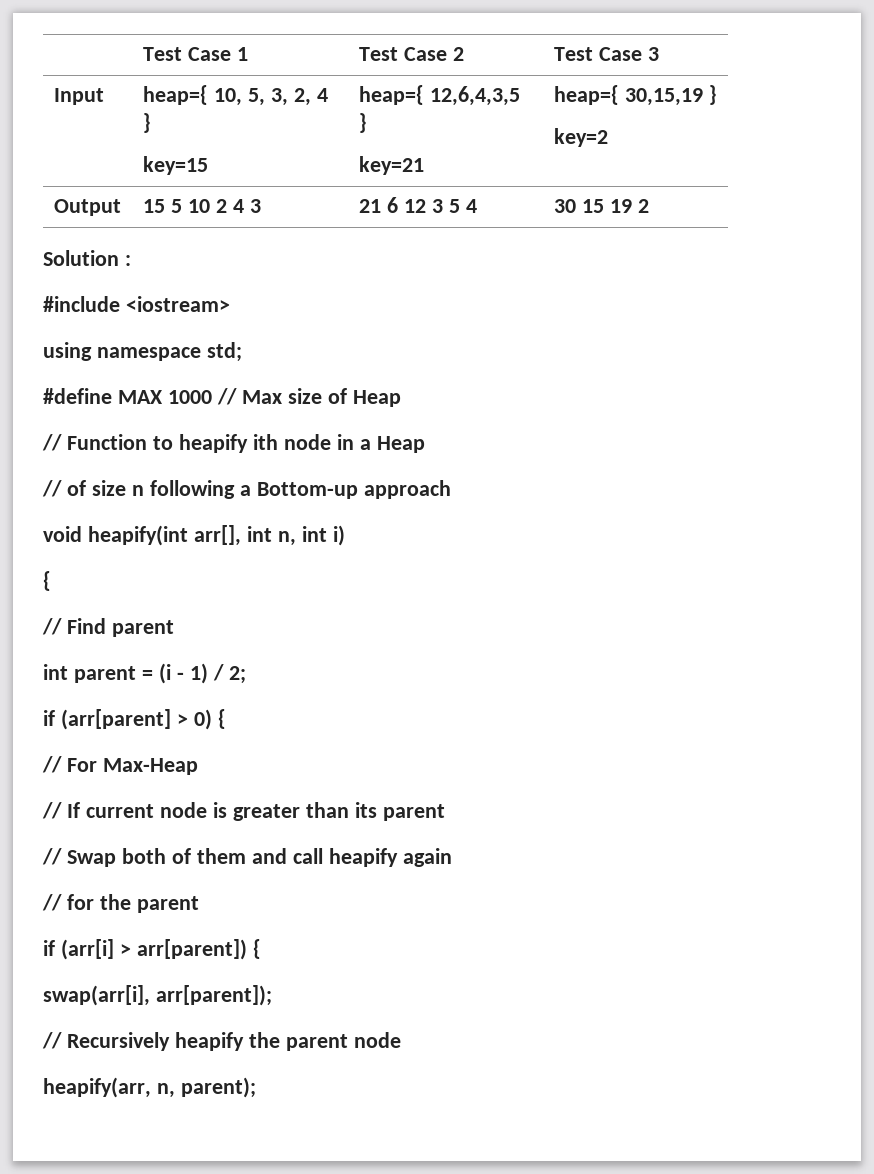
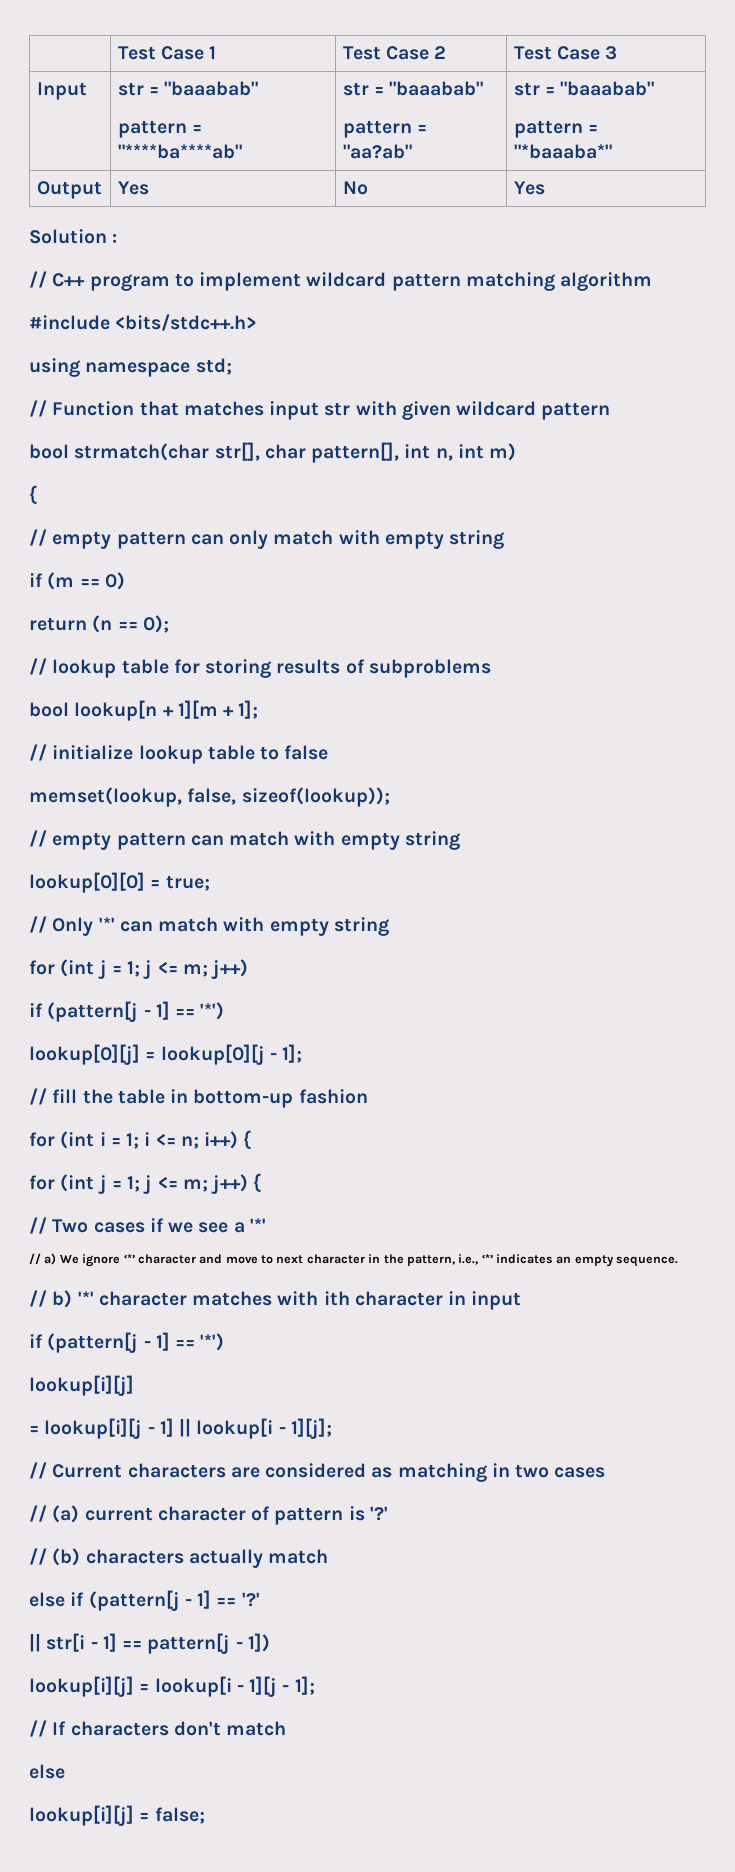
[142,85,328,106] [142,113,151,133] [142,156,208,175] [358,85,520,106] [358,113,367,133] [358,156,424,175] [553,85,717,106] [553,128,608,147] [53,199,121,216] [142,199,261,213] [358,197,477,213] [553,199,649,213] [43,250,131,266] heap={ 10, 5, 3, 2, 4 } // key=15 | heap={ 12,6,4,3,5 } // key=21 | heap={ 30,15,19 } // key=2 // Output | 15 5 10 2 4 3 | 21 6 12 3 5 4 | 30 15 19 2 // Solution : -> [117,81,259,96] [117,121,203,138] [117,144,242,159] [342,81,484,96] [342,121,428,138] [342,144,412,159] [513,81,655,96] [513,121,599,138] [513,144,612,159] [36,181,102,199] [117,181,149,195] [342,181,368,195] [513,181,545,195] [29,229,118,244] [29,271,653,291] str = "baaabab" // pattern = "****ba****ab" | str = "baaabab" // pattern = "aa?ab" | str = "baaabab" // pattern = "*baaaba*" // Output | Yes | No | Yes // Solution : // // C++ program to implement wildcard pattern matching algorithm
[125,296,230,312] <iostream> -> [115,314,257,331] <bits/stdc++.h>
[43,388,401,407] [42,434,425,453] [42,480,451,499] [43,525,241,546] #define MAX 1000 // Max size of Heap // // Function to heapify ith node in a Heap // // of size n following a Bottom-up approach // void heapify(int arr[], -> [29,400,611,420] [29,442,400,463] // Function that matches input str with given wildcard pattern // bool strmatch(char str[], char pattern[],
[332,525,345,546] [43,571,51,591] [42,618,174,637] [43,663,246,684] [43,709,188,730] i) // { // // Find parent // int parent = (i - 1) / 2; // if (arr[parent] > -> [489,443,517,461] [29,485,37,505] [29,529,505,549] [29,572,100,590] m) // { // // empty pattern can only match with empty string // if (m ==
[217,709,226,729] [42,756,198,775] [42,802,445,821] [42,848,452,867] [42,894,199,913] [43,939,261,960] [43,985,272,1006] [42,1032,401,1051] [43,1077,256,1098] { // // For Max-Heap // // If current node is greater than its parent // // Swap both of them and call heapify again // // for the parent // if (arr[i] > arr[parent]) { // swap(arr[i], arr[parent]); // // Recursively heapify the parent node // heapify(arr, n, parent); -> [29,615,169,633] [29,658,491,678] [29,700,259,721] [29,744,329,764] [29,787,390,807] [29,830,460,850] [29,872,210,893] [29,916,389,936] [29,959,249,979] [29,1001,225,1022] [29,1044,303,1065] [29,1088,368,1108] [29,1130,252,1150] [29,1173,262,1194] [29,1217,266,1234] [29,1253,679,1267] [29,1290,522,1310] [29,1332,225,1353] [29,1375,134,1396] [29,1418,332,1439] [29,1462,606,1482] [29,1505,388,1525] [29,1548,329,1568] [29,1590,260,1611] [29,1633,270,1654] [29,1676,315,1697] [29,1720,287,1737] [29,1764,65,1779] [29,1805,205,1826] // return (n == 0); // // lookup table for storing results of subproblems // bool lookup[n + 1][m + 1]; // // initialize lookup table to false // memset(lookup, false, sizeof(lookup)); // // empty pattern can match with empty string // lookup[0][0] = true; // // Only '*' can match with empty string // for (int j = 1; j <= m; j++) // if (pattern[j - 1] == '*') // lookup[0][j] = lookup[0][j - 1]; // // fill the table in bottom-up fashion // for (int i = 1; i <= n; i++) { // for (int j = 1; j <= m; j++) { // // Two cases if we see a '*' // // a) We ignore ‘*’ character and move to next character in the pattern, i.e., ‘*’ indicates an empty sequence. // // b) '*' character matches with ith character in input // if (pattern[j - 1] == '*') // lookup[i][j] // = lookup[i][j - 1] || lookup[i - 1][j]; // // Current characters are considered as matching in two cases // // (a) current character of pattern is '?' // // (b) characters actually match // else if (pattern[j - 1] == '?' // || str[i - 1] == pattern[j - 1]) // lookup[i][j] = lookup[i - 1][j - 1]; // // If characters don't match // else // lookup[i][j] = false;

